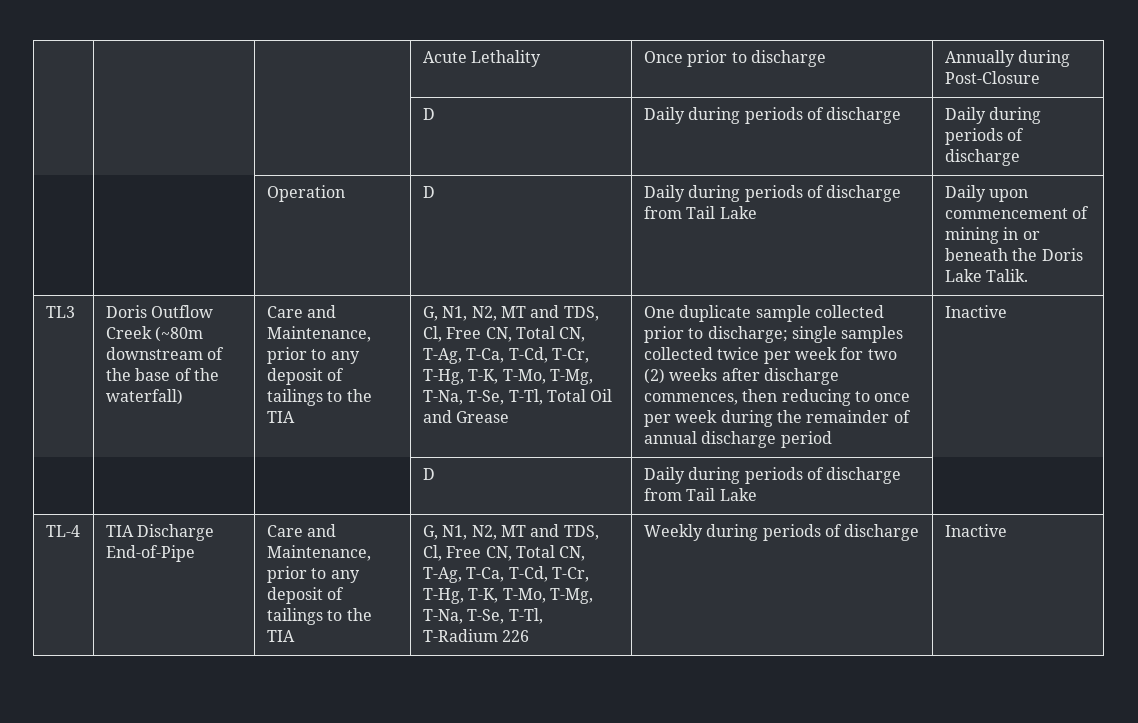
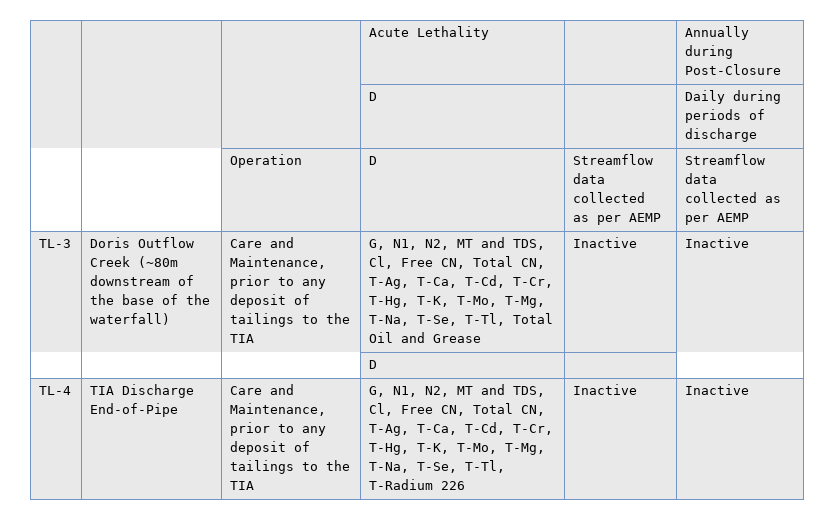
[643,50,826,67] Once prior to discharge -> (490, 33) none
[643,107,902,124] Daily during periods of discharge -> (378, 96) none
[643,185,902,202] [643,206,757,219] [944,185,1029,202] [944,206,1090,219] [944,227,1040,244] [944,248,1083,261] [944,269,1029,282] [45,306,75,318] Daily during periods of discharge from Tail Lake | Daily upon commencement of mining in or beneath the Doris Lake Talik. // TL3 -> [573,154,654,165] [573,173,606,184] [573,192,646,203] [573,213,662,225] [685,154,766,165] [685,173,718,184] [685,192,782,203] [685,213,750,225] [39,239,72,248] Streamflow data collected as per AEMP | Streamflow data collected as per AEMP // TL-3
[643,305,884,322] [643,326,904,343] [643,347,897,364] [643,368,839,385] [643,389,911,406] [643,410,911,427] [643,431,832,448] [944,305,1007,318] [422,468,435,480] [643,467,902,484] [643,488,757,501] One duplicate sample collected prior to discharge; single samples collected twice per week for two (2) weeks after discharge commences, then reducing to once per week during the remainder of annual discharge period | Inactive // | | | D | Daily during periods of discharge from Tail Lake -> [573,237,638,248] [685,237,750,248] [369,360,378,369] Inactive | Inactive // | | | D |
[643,524,920,541] Weekly during periods of discharge -> [573,384,638,395] Inactive

